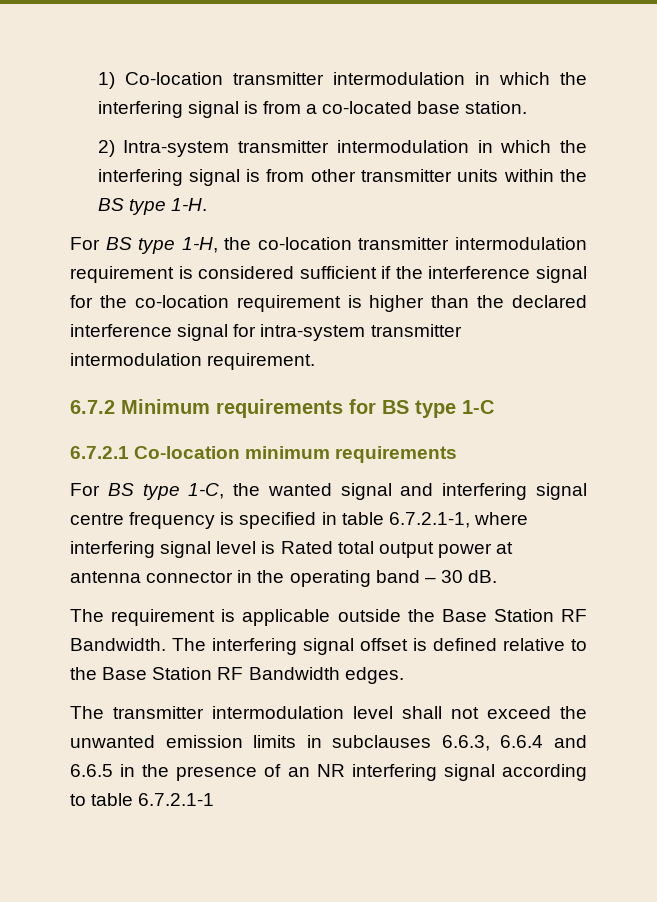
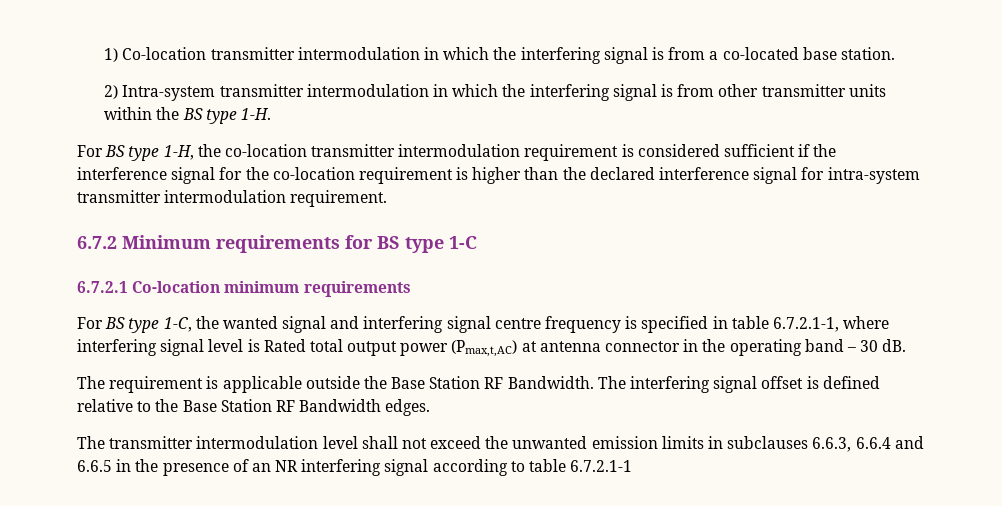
(492, 550) none -> [451,340,518,357] (Pmax,t,AC)

